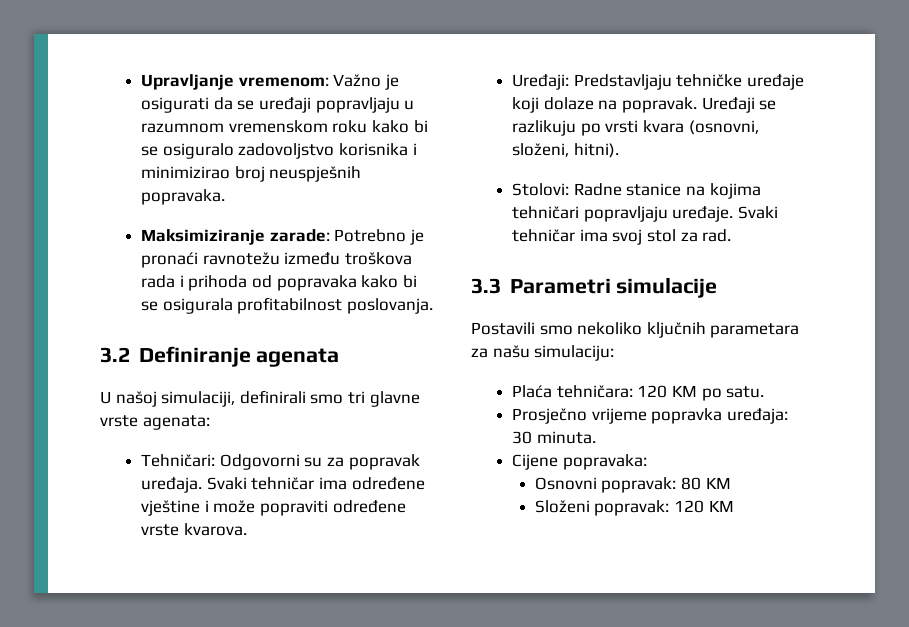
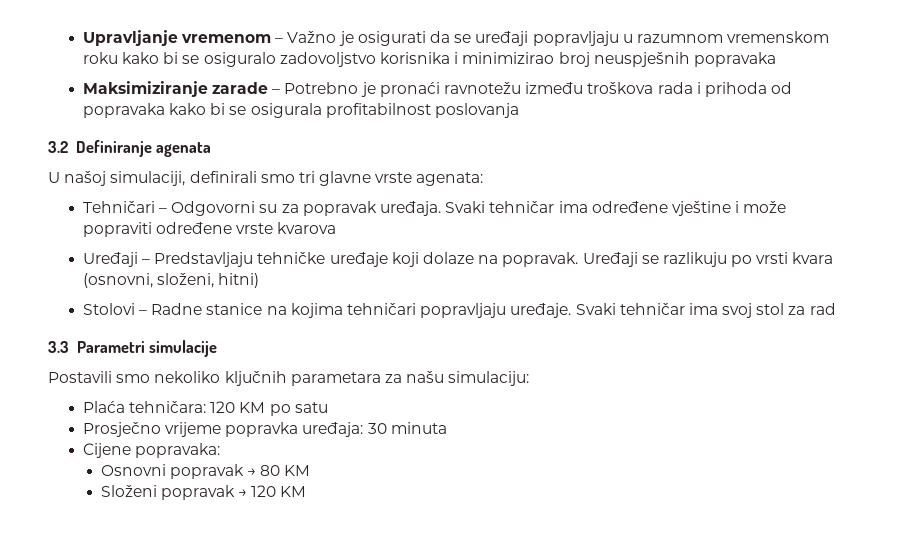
[238,77,329,87] vremenom: -> [181,34,284,43] vremenom –
[141,189,226,205] popravaka. -> [693,52,776,67] popravaka
[269,229,330,242] zarade: -> [212,82,281,94] zarade –
[347,298,434,314] poslovanja. -> [434,103,519,118] poslovanja
[141,454,216,467] Tehničari: -> [82,201,168,213] Tehničari –
[183,523,247,536] [512,74,570,90] kvarova. // Uređaji: -> [277,222,337,234] [82,252,151,267] kvarova // Uređaji –
[573,143,619,158] [512,183,570,196] hitni). // Stolovi: -> [218,273,260,288] [82,303,148,315] hitni) // Stolovi –
[702,229,732,242] rad. -> [809,303,836,315] rad
[726,386,765,398] satu. -> [294,402,328,413] satu
[536,431,596,444] minuta. -> [390,422,447,434] minuta
[601,477,677,493] popravak: -> [169,464,256,479] popravak →
[594,500,670,516] popravak: -> [160,485,247,500] popravak →

